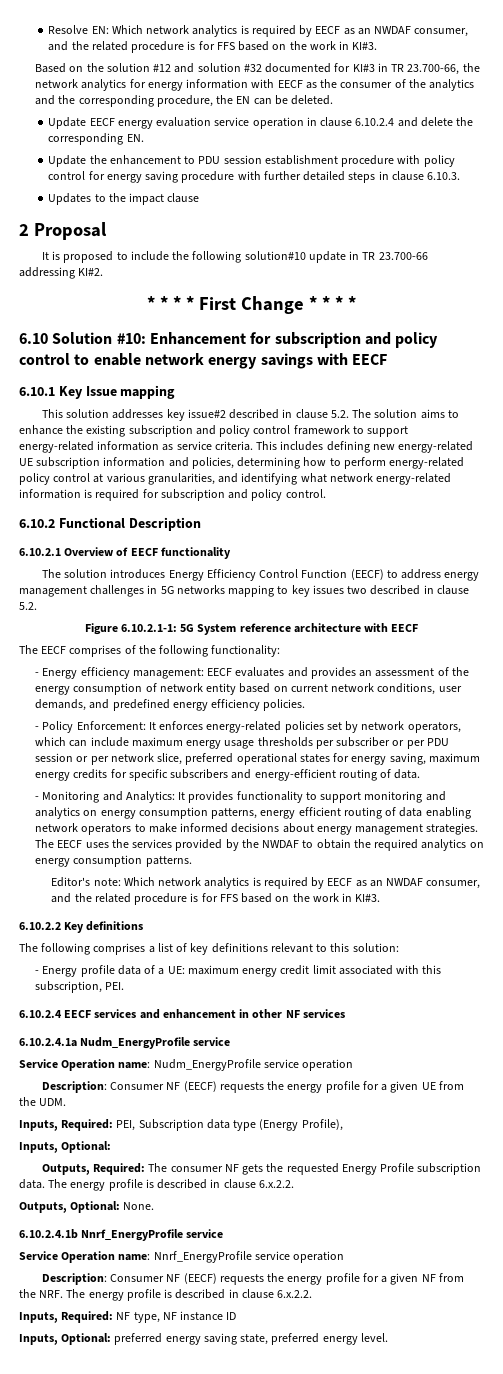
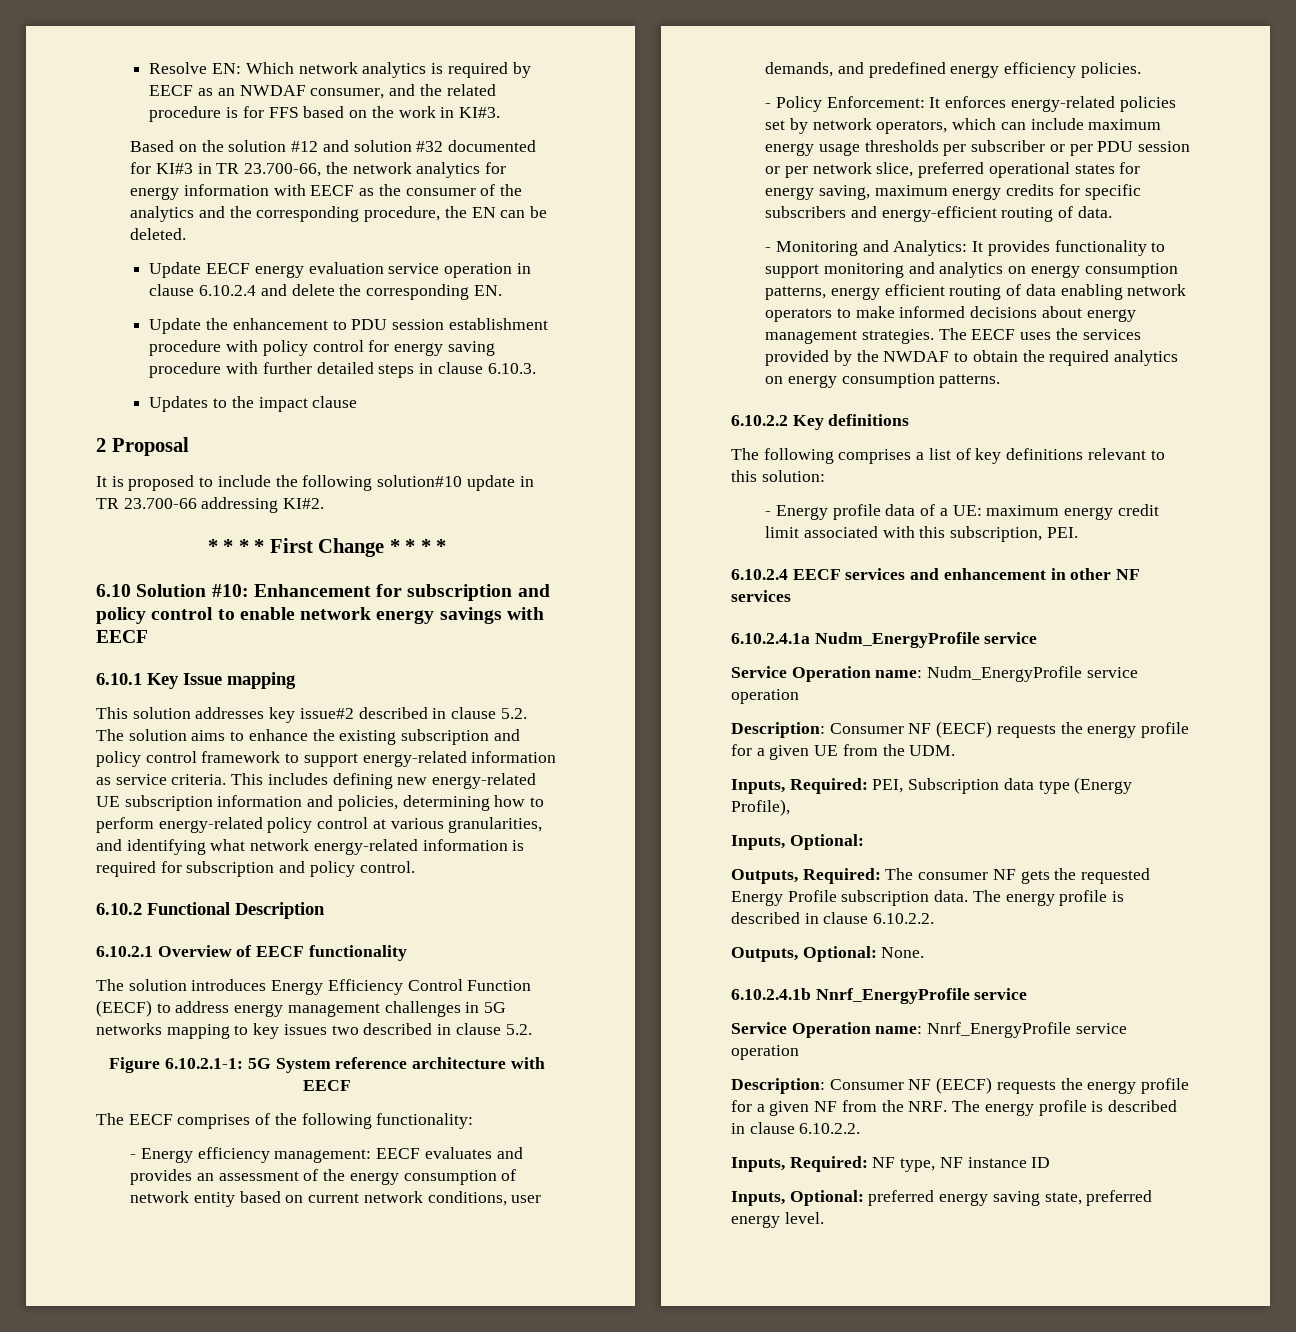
[51,877,481,889] [51,893,381,905] // Editor's note: Which network analytics is required by EECF as an NWDAF consumer, and the related procedure is for FFS based on the work in KI#3. -> (1001, 381) none
[258,1180,294,1188] 6.x.2.2. -> [873,913,935,924] 6.10.2.2.
[277,1290,313,1298] 6.x.2.2. -> [799,1123,861,1134] 6.10.2.2.

